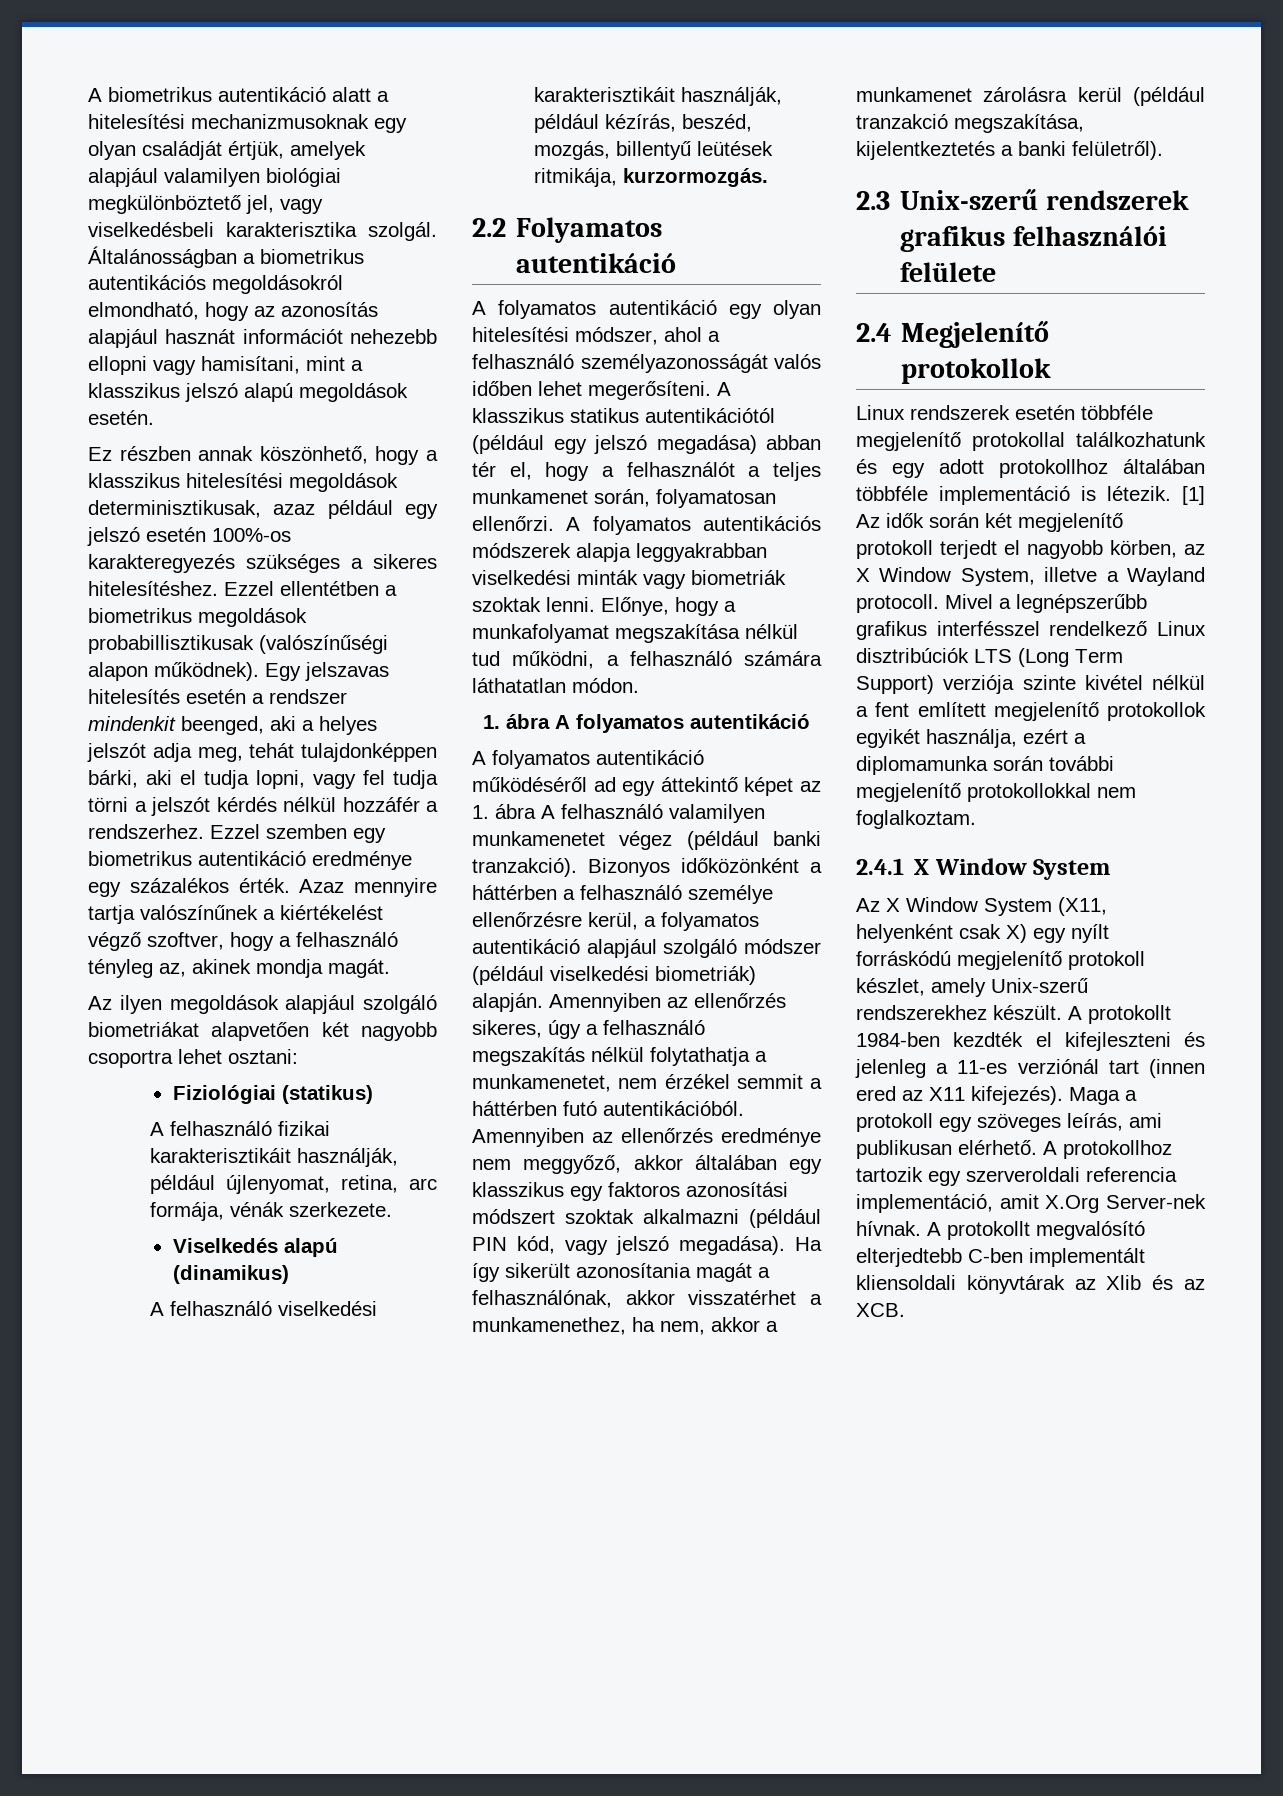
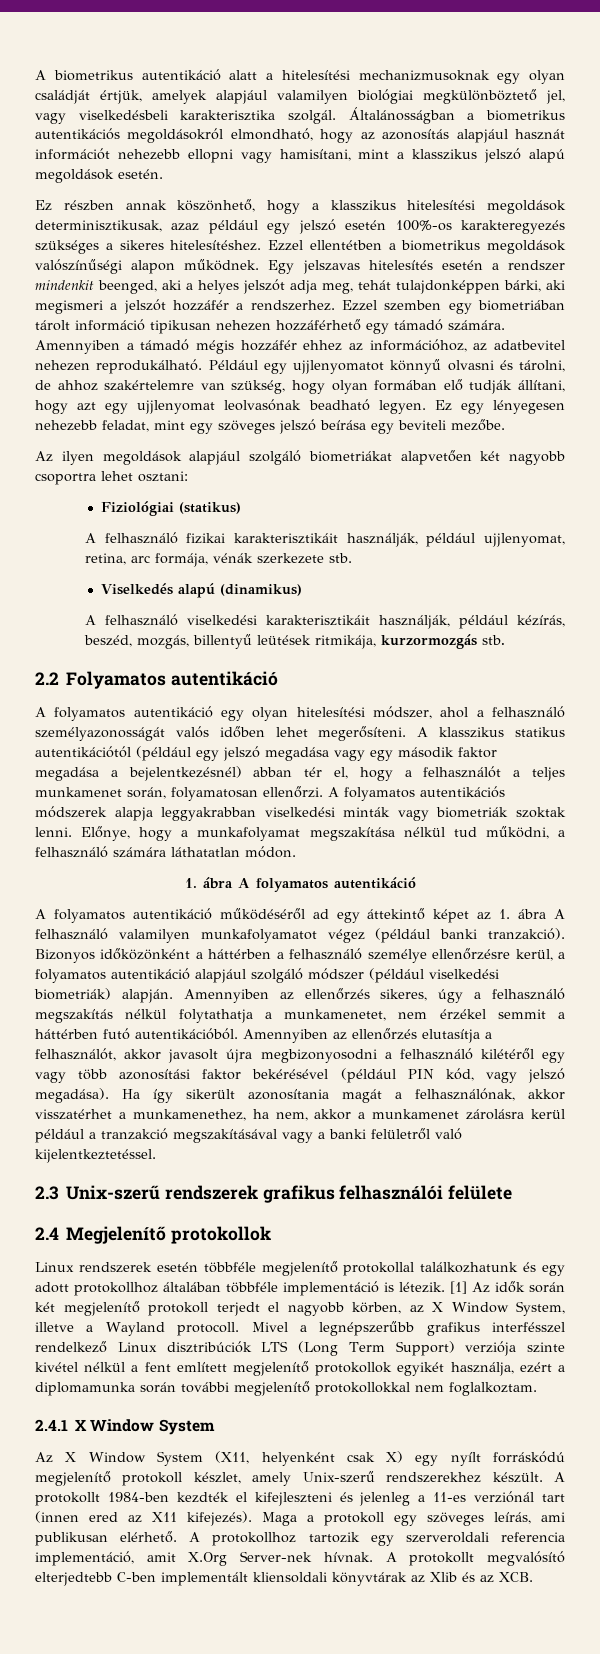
[88,635,388,654] [88,662,259,681] probabillisztikusak (valószínűségi alapon működnek). -> [35,259,260,274] valószínűségi alapon működnek.
[180,770,438,789] [88,797,336,816] el tudja lopni, vagy fel tudja törni a jelszót kérdés nélkül -> [35,299,166,314] megismeri a jelszót
[88,851,412,870] [88,878,437,897] [88,905,383,924] [88,932,398,951] [88,959,390,978] biometrikus autentikáció eredménye egy százalékos érték. Azaz mennyire tartja valószínűnek a kiértékelést végző szoftver, hogy a felhasználó tényleg az, akinek mondja magát. -> [477,300,565,311] [35,319,505,334] [35,339,565,354] [35,359,565,374] [35,379,566,394] [35,399,565,414] [35,419,505,434] biometriában tárolt információ tipikusan nehezen hozzáférhető egy támadó számára. Amennyiben a támadó mégis hozzáfér ehhez az információhoz, az adatbevitel nehezen reprodukálható. Például egy ujjlenyomatot könnyű olvasni és tárolni, de ahhoz szakértelemre van szükség, hogy olyan formában elő tudják állítani, hogy azt egy ujjlenyomat leolvasónak beadható legyen. Ez egy lényegesen nehezebb feladat, mint egy szöveges jelszó beírása egy beviteli mezőbe.
[226,1175,331,1194] újlenyomat, -> [484,533,566,547] ujjlenyomat,
[289,1202,393,1217] szerkezete. -> [257,553,353,564] szerkezete stb.
[623,168,769,187] kurzormozgás. -> [381,634,506,649] kurzormozgás stb.
[656,435,757,454] megadása) -> [265,747,497,761] [35,766,242,781] megadása vagy egy második faktor megadása a bejelentkezésnél)
[472,831,605,846] munkamenetet -> [200,929,317,943] munkafolyamatot
[721,1128,821,1147] [472,1155,822,1174] [472,1182,788,1201] [472,1209,739,1224] eredménye nem meggyőző, akkor általában egy klasszikus egy faktoros azonosítási módszert szoktak alkalmazni -> [422,1029,492,1043] [35,1048,565,1063] [35,1069,329,1083] elutasítja a felhasználót, akkor javasolt újra megbizonyosodni a felhasználó kilétéről egy vagy több azonosítási faktor bekérésével
[1133,87,1205,106] [856,114,1084,133] [856,141,1163,160] (például tranzakció megszakítása, kijelentkeztetés a banki felületről). -> [35,1128,462,1143] [35,1149,156,1163] például a tranzakció megszakításával vagy a banki felületről való kijelentkeztetéssel.

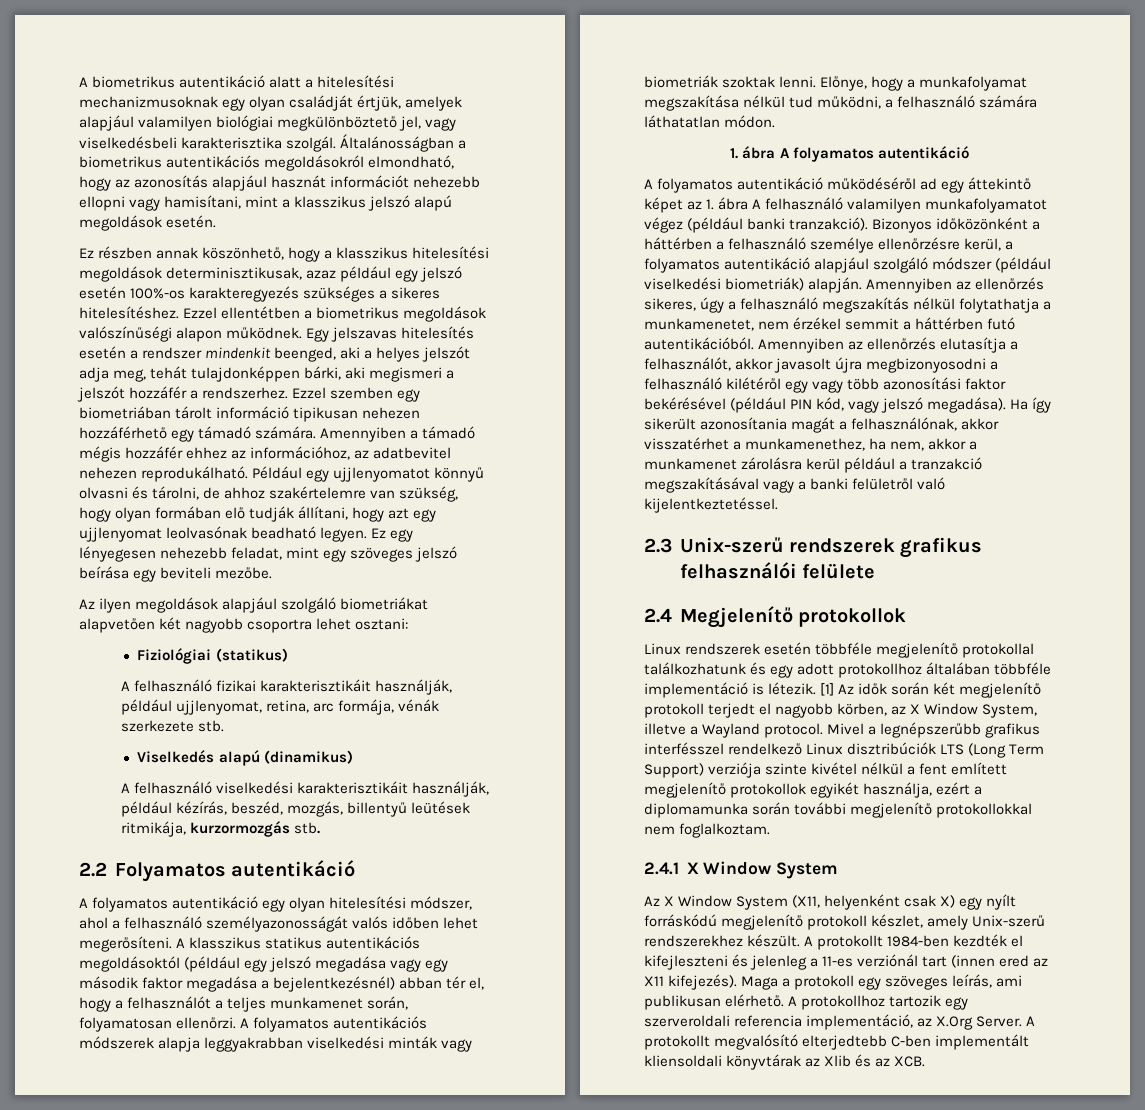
[35,746,131,758] autentikációtól -> [326,936,421,949] [79,956,180,972] autentikációs megoldásoktól
[177,1322,240,1336] protocoll. -> [764,723,824,738] protocol.
[146,1551,373,1566] amit X.Org Server-nek hívnak. -> [917,1016,1023,1030] az X.Org Server.

